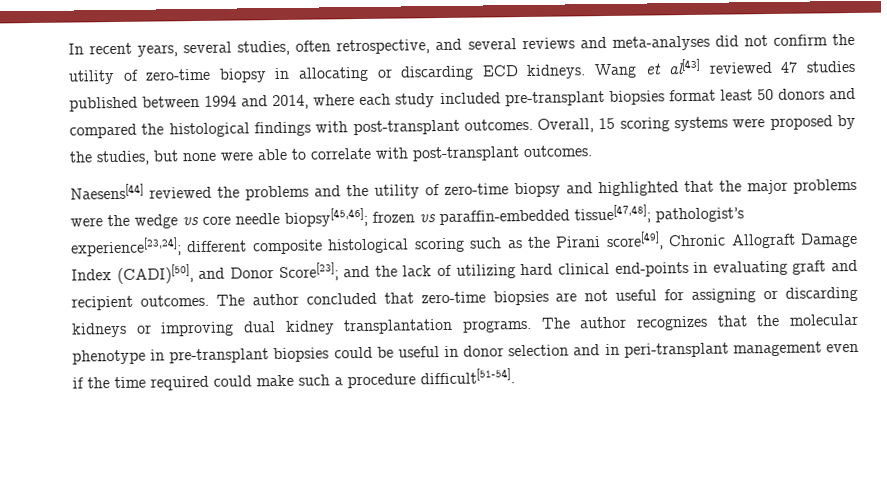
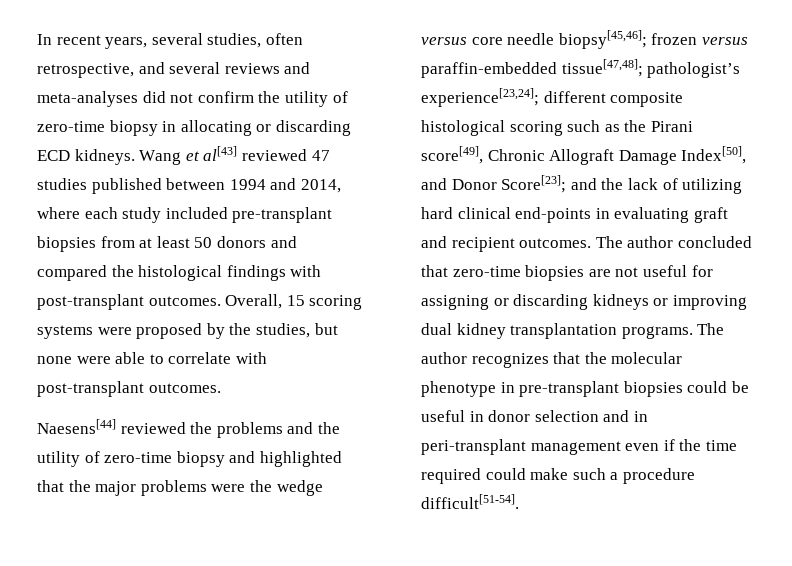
[668,89,716,102] format -> [100,236,153,248] from at
[182,216,199,226] vs -> [421,37,467,45] versus
[419,214,436,223] vs -> [701,37,748,45] versus
[71,264,194,284] Index (CADI)[50], -> [681,146,747,164] Index[50],

